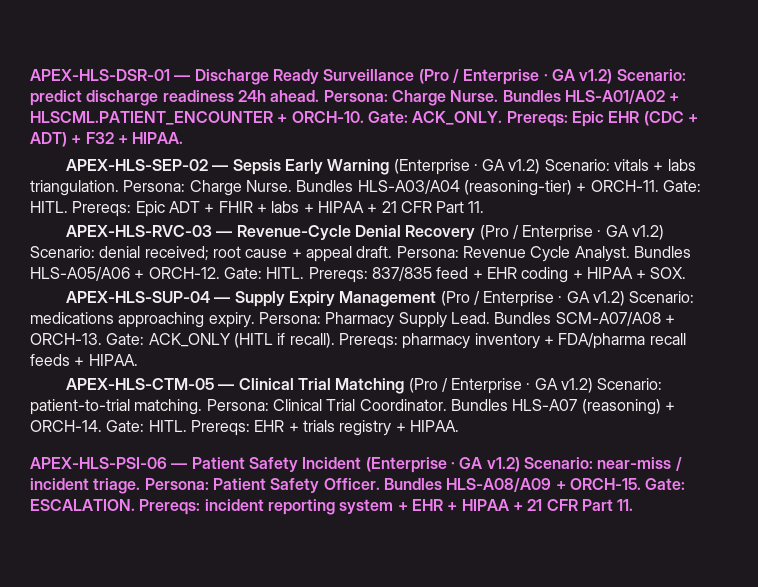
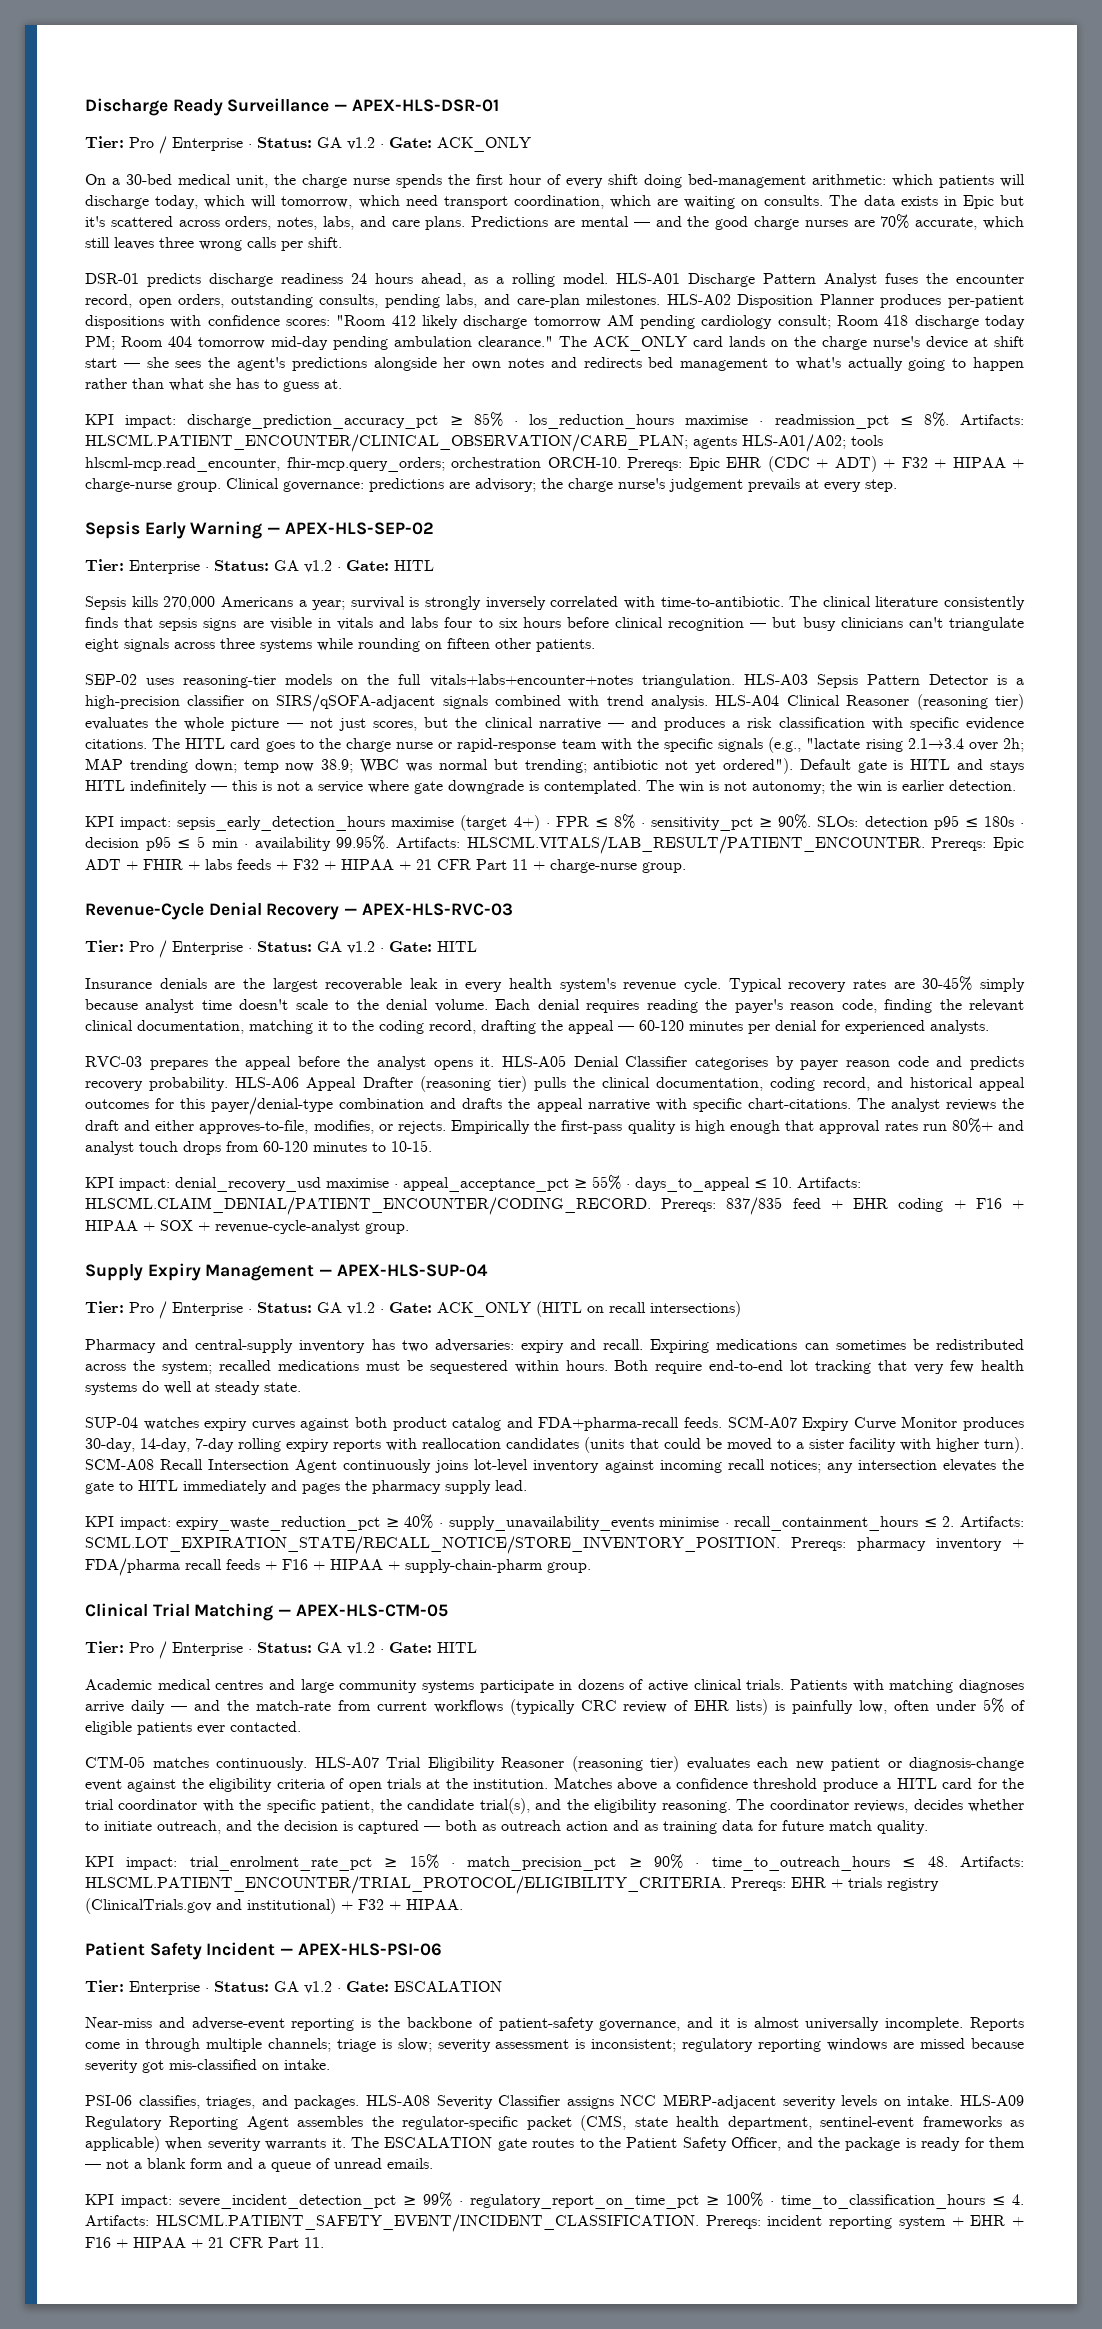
[30,69,191,81] APEX-HLS-DSR-01 — -> (85, 107) none
[418,69,686,85] [30,90,680,106] [30,111,503,125] (Pro / Enterprise · GA v1.2) Scenario: predict discharge readiness 24h ahead. Persona: Charge Nurse. Bundles HLS-A01/A02 + HLSCML.PATIENT_ENCOUNTER + ORCH-10. Gate: ACK_ONLY. -> [334,99,499,112] [85,136,531,154] [85,174,1025,188] [85,195,1024,209] [85,214,1025,230] [85,237,342,251] [85,273,1024,287] [85,294,1024,308] [85,314,1025,329] [85,335,1024,351] [85,357,1024,371] [85,378,342,392] [85,412,1024,429] [85,434,883,452] [85,457,621,472] — APEX-HLS-DSR-01 // Tier: Pro / Enterprise · Status: GA v1.2 · Gate: ACK_ONLY // On a 30-bed medical unit, the charge nurse spends the first hour of every shift doing bed-management arithmetic: which patients will discharge today, which will tomorrow, which need transport coordination, which are waiting on consults. The data exists in Epic but it's scattered across orders, notes, labs, and care plans. Predictions are mental — and the good charge nurses are 70% accurate, which still leaves three wrong calls per shift. // DSR-01 predicts discharge readiness 24 hours ahead, as a rolling model. HLS-A01 Discharge Pattern Analyst fuses the encounter record, open orders, outstanding consults, pending labs, and care-plan milestones. HLS-A02 Disposition Planner produces per-patient dispositions with confidence scores: "Room 412 likely discharge tomorrow AM pending cardiology consult; Room 418 discharge today PM; Room 404 tomorrow mid-day pending ambulation clearance." The ACK_ONLY card lands on the charge nurse's device at shift start — she sees the agent's predictions alongside her own notes and redirects bed management to what's actually going to happen rather than what she has to guess at. // KPI impact: discharge_prediction_accuracy_pct ≥ 85% · los_reduction_hours maximise · readmission_pct ≤ 8%. Artifacts: HLSCML.PATIENT_ENCOUNTER/CLINICAL_OBSERVATION/CARE_PLAN; agents HLS-A01/A02; tools hlscml-mcp.read_encounter, fhir-mcp.query_orders; orchestration ORCH-10.
[132,132,184,144] [65,159,696,175] [30,180,701,196] [30,201,68,213] HIPAA. // APEX-HLS-SEP-02 — Sepsis Early Warning (Enterprise · GA v1.2) Scenario: vitals + labs triangulation. Persona: Charge Nurse. Bundles HLS-A03/A04 (reasoning-tier) + ORCH-11. Gate: HITL. -> [952,457,1024,468] [85,478,897,492] [85,521,434,539] [85,559,434,574] [85,596,1025,610] [85,617,1024,631] [85,638,595,652] [85,674,1024,688] [85,694,1024,712] [85,717,1024,731] [85,737,1024,753] [85,758,1025,774] [85,780,1016,794] [85,814,1024,831] [85,835,925,854] HIPAA + charge-nurse group. Clinical governance: predictions are advisory; the charge nurse's judgement prevails at every step. // Sepsis Early Warning — APEX-HLS-SEP-02 // Tier: Enterprise · Status: GA v1.2 · Gate: HITL // Sepsis kills 270,000 Americans a year; survival is strongly inversely correlated with time-to-antibiotic. The clinical literature consistently finds that sepsis signs are visible in vitals and labs four to six hours before clinical recognition — but busy clinicians can't triangulate eight signals across three systems while rounding on fifteen other patients. // SEP-02 uses reasoning-tier models on the full vitals+labs+encounter+notes triangulation. HLS-A03 Sepsis Pattern Detector is a high-precision classifier on SIRS/qSOFA-adjacent signals combined with trend analysis. HLS-A04 Clinical Reasoner (reasoning tier) evaluates the whole picture — not just scores, but the clinical narrative — and produces a risk classification with specific evidence citations. The HITL card goes to the charge nurse or rapid-response team with the specific signals (e.g., "lactate rising 2.1→3.4 over 2h; MAP trending down; temp now 38.9; WBC was normal but trending; antibiotic not yet ordered"). Default gate is HITL and stays HITL indefinitely — this is not a service where gate downgrade is contemplated. The win is not autonomy; the win is earlier detection. // KPI impact: sepsis_early_detection_hours maximise (target 4+) · FPR ≤ 8% · sensitivity_pct ≥ 90%. SLOs: detection p95 ≤ 180s · decision p95 ≤ 5 min · availability 99.95%. Artifacts: HLSCML.VITALS/LAB_RESULT/PATIENT_ENCOUNTER.
[303,201,485,213] [65,225,665,241] [30,246,691,262] [30,267,305,281] + HIPAA + 21 CFR Part 11. // APEX-HLS-RVC-03 — Revenue-Cycle Denial Recovery (Pro / Enterprise · GA v1.2) Scenario: denial received; root cause + appeal draft. Persona: Revenue Cycle Analyst. Bundles HLS-A05/A06 + ORCH-12. Gate: HITL. -> [237,859,686,873] [85,902,513,920] [85,940,477,958] [85,976,1025,992] [85,999,1025,1013] [85,1020,989,1034] [85,1055,1024,1070] [85,1076,1025,1092] [85,1097,1024,1115] [85,1118,1024,1134] [85,1140,432,1155] [85,1175,861,1192] [85,1197,651,1215] feeds + F32 + HIPAA + 21 CFR Part 11 + charge-nurse group. // Revenue-Cycle Denial Recovery — APEX-HLS-RVC-03 // Tier: Pro / Enterprise · Status: GA v1.2 · Gate: HITL // Insurance denials are the largest recoverable leak in every health system's revenue cycle. Typical recovery rates are 30-45% simply because analyst time doesn't scale to the denial volume. Each denial requires reading the payer's reason code, finding the relevant clinical documentation, matching it to the coding record, drafting the appeal — 60-120 minutes per denial for experienced analysts. // RVC-03 prepares the appeal before the analyst opens it. HLS-A05 Denial Classifier categorises by payer reason code and predicts recovery probability. HLS-A06 Appeal Drafter (reasoning tier) pulls the clinical documentation, coding record, and historical appeal outcomes for this payer/denial-type combination and drafts the appeal narrative with specific chart-citations. The analyst reviews the draft and either approves-to-file, modifies, or rejects. Empirically the first-pass quality is high enough that approval rates run 80%+ and analyst touch drops from 60-120 minutes to 10-15. // KPI impact: denial_recovery_usd maximise · appeal_acceptance_pct ≥ 55% · days_to_appeal ≤ 10. Artifacts: HLSCML.CLAIM_DENIAL/PATIENT_ENCOUNTER/CODING_RECORD.
[586,267,687,279] [65,291,695,307] [30,312,675,328] [30,333,335,348] HIPAA + SOX. // APEX-HLS-SUP-04 — Supply Expiry Management (Pro / Enterprise · GA v1.2) Scenario: medications approaching expiry. Persona: Pharmacy Supply Lead. Bundles SCM-A07/A08 + ORCH-13. Gate: ACK_ONLY (HITL if recall). -> [975,1198,1024,1209] [85,1220,409,1234] [85,1263,488,1281] [85,1301,741,1319] [85,1339,1024,1353] [85,1360,1025,1374] [85,1381,301,1395] [85,1416,1025,1431] [85,1437,1024,1453] [85,1458,1025,1473] [85,1480,527,1494] [85,1514,1025,1531] [85,1536,780,1554] F16 + HIPAA + SOX + revenue-cycle-analyst group. // Supply Expiry Management — APEX-HLS-SUP-04 // Tier: Pro / Enterprise · Status: GA v1.2 · Gate: ACK_ONLY (HITL on recall intersections) // Pharmacy and central-supply inventory has two adversaries: expiry and recall. Expiring medications can sometimes be redistributed across the system; recalled medications must be sequestered within hours. Both require end-to-end lot tracking that very few health systems do well at steady state. // SUP-04 watches expiry curves against both product catalog and FDA+pharma-recall feeds. SCM-A07 Expiry Curve Monitor produces 30-day, 14-day, 7-day rolling expiry reports with reallocation candidates (units that could be moved to a sister facility with higher turn). SCM-A08 Recall Intersection Agent continuously joins lot-level inventory against incoming recall notices; any intersection elevates the gate to HITL immediately and pages the pharmacy supply lead. // KPI impact: expiry_waste_reduction_pct ≥ 40% · supply_unavailability_events minimise · recall_containment_hours ≤ 2. Artifacts: SCML.LOT_EXPIRATION_STATE/RECALL_NOTICE/STORE_INVENTORY_POSITION.
[88,354,138,366] [65,378,663,394] [30,399,675,415] [30,420,187,432] HIPAA. // APEX-HLS-CTM-05 — Clinical Trial Matching (Pro / Enterprise · GA v1.2) Scenario: patient-to-trial matching. Persona: Clinical Trial Coordinator. Bundles HLS-A07 (reasoning) + ORCH-14. Gate: HITL. -> [282,1559,591,1573] [85,1603,448,1621] [85,1641,477,1659] [85,1679,1024,1693] [85,1698,1026,1715] [85,1721,301,1735] [85,1756,1024,1772] [85,1777,1025,1792] [85,1798,1025,1814] [85,1820,928,1834] [85,1854,1024,1871] [85,1876,726,1894] F16 + HIPAA + supply-chain-pharm group. // Clinical Trial Matching — APEX-HLS-CTM-05 // Tier: Pro / Enterprise · Status: GA v1.2 · Gate: HITL // Academic medical centres and large community systems participate in dozens of active clinical trials. Patients with matching diagnoses arrive daily — and the match-rate from current workflows (typically CRC review of EHR lists) is painfully low, often under 5% of eligible patients ever contacted. // CTM-05 matches continuously. HLS-A07 Trial Eligibility Reasoner (reasoning tier) evaluates each new patient or diagnosis-change event against the eligibility criteria of open trials at the institution. Matches above a confidence threshold produce a HITL card for the trial coordinator with the specific patient, the candidate trial(s), and the eligibility reasoning. The coordinator reviews, decides whether to initiate outreach, and the decision is captured — both as outreach action and as training data for future match quality. // KPI impact: trial_enrolment_rate_pct ≥ 15% · match_precision_pct ≥ 90% · time_to_outreach_hours ≤ 48. Artifacts: HLSCML.PATIENT_ENCOUNTER/TRIAL_PROTOCOL/ELIGIBILITY_CRITERIA.
[395,420,459,432] [30,457,188,469] + HIPAA. // APEX-HLS-PSI-06 — -> [85,1898,463,1914] (ClinicalTrials.gov and institutional) + F32 + HIPAA. //
[365,457,682,473] [30,478,686,494] [30,499,135,511] (Enterprise · GA v1.2) Scenario: near-miss / incident triage. Persona: Patient Safety Officer. Bundles HLS-A08/A09 + ORCH-15. Gate: ESCALATION. -> [280,1943,442,1956] [85,1980,502,1995] [85,2017,1024,2031] [85,2038,1025,2052] [85,2059,330,2073] [85,2094,1025,2109] [85,2115,1024,2131] [85,2136,1025,2152] [85,2158,433,2172] [85,2192,1024,2209] [85,2214,699,2232] — APEX-HLS-PSI-06 // Tier: Enterprise · Status: GA v1.2 · Gate: ESCALATION // Near-miss and adverse-event reporting is the backbone of patient-safety governance, and it is almost universally incomplete. Reports come in through multiple channels; triage is slow; severity assessment is inconsistent; regulatory reporting windows are missed because severity got mis-classified on intake. // PSI-06 classifies, triages, and packages. HLS-A08 Severity Classifier assigns NCC MERP-adjacent severity levels on intake. HLS-A09 Regulatory Reporting Agent assembles the regulator-specific packet (CMS, state health department, sentinel-event frameworks as applicable) when severity warrants it. The ESCALATION gate routes to the Patient Safety Officer, and the package is ready for them — not a blank form and a queue of unread emails. // KPI impact: severe_incident_detection_pct ≥ 99% · regulatory_report_on_time_pct ≥ 100% · time_to_classification_hours ≤ 4. Artifacts: HLSCML.PATIENT_SAFETY_EVENT/INCIDENT_CLASSIFICATION.
(458, 506) none -> [85,2237,128,2248] F16 +

